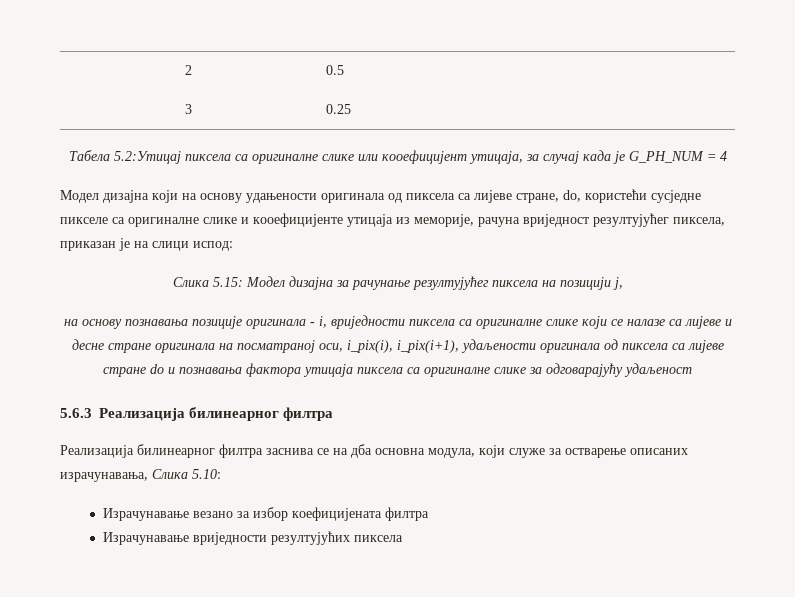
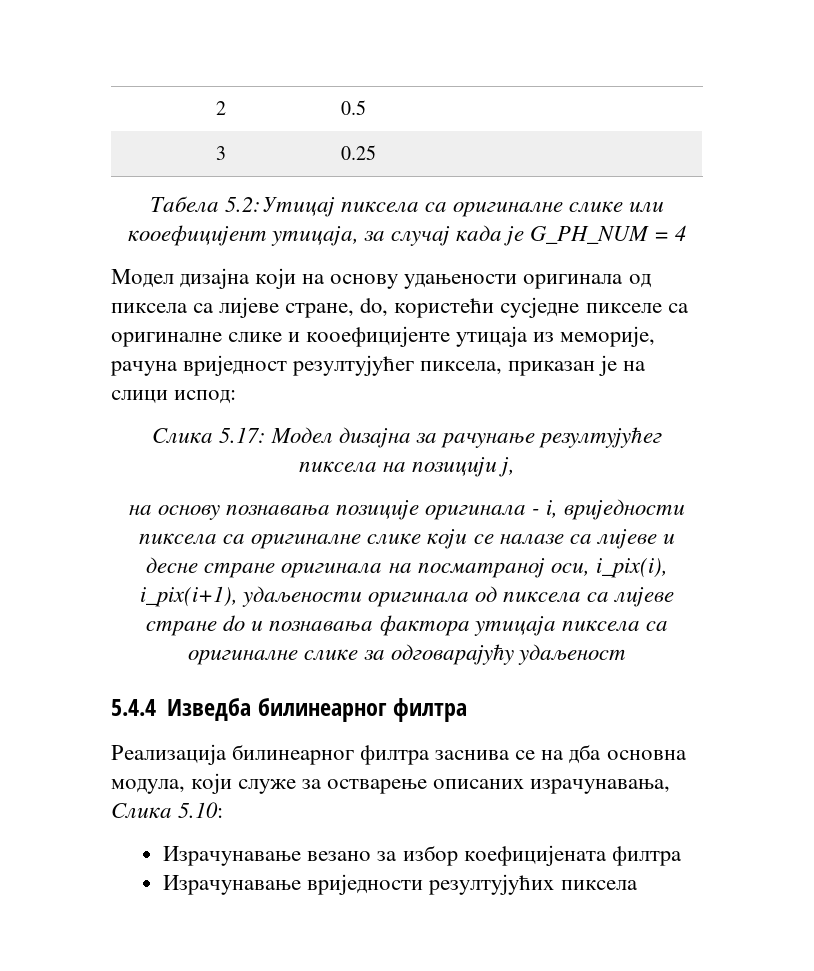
[212,277,243,287] 5.15: -> [218,427,266,443] 5.17:
[60,408,185,421] 5.6.3 Реализација -> [111,698,252,721] 5.4.4 Изведба

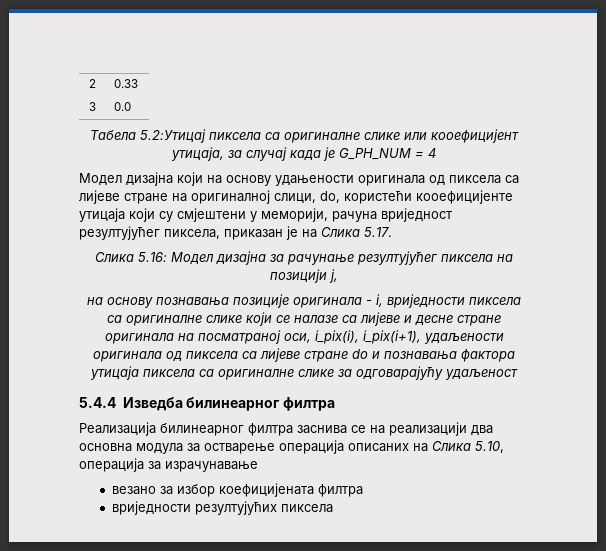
[340,100,366,115] 0.5 -> [114,79,139,88] 0.33
[340,145,376,160] 0.25 -> [114,102,132,111] 0.0
[285,297,689,318] [111,326,656,347] стране, do, користећи сусједне пикселе са оригиналне слике и кооефицијенте утицаја из меморије, -> [124,190,513,204] [79,208,328,222] стране на оригиналној слици, do, користећи кооефицијенте утицаја који су смјештени у меморији,
[111,390,237,404] [151,427,266,443] слици испод: // Слика 5.17: -> [321,227,392,237] [95,252,167,262] Слика 5.17. // Слика 5.16:
[569,744,687,764] [111,773,671,794] [111,802,224,818] [163,846,302,866] дба основна модула, који служе за остварење описаних израчунавања, Слика 5.10: // Израчунавање -> [389,422,493,436] [79,440,504,454] [79,458,258,472] реализацији два основна модула за остварење операција описаних на Слика 5.10, операција за израчунавање //
[163,875,302,895] Израчунавање -> (364, 490) none

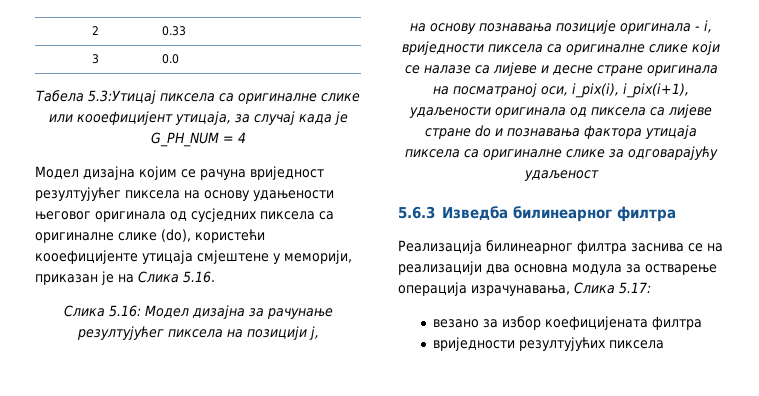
[140,129,206,143] 5.2:Утицај -> [88,90,156,104] 5.3:Утицај
[177,172,203,186] који -> [139,166,324,180] [35,187,180,201] којим се рачуна вриједност резултујућег пиксела
[358,175,519,186] [79,190,513,204] [79,208,452,222] [79,226,220,240] оригинала од пиксела са лијеве стране на оригиналној слици, do, користећи кооефицијенте утицаја који су смјештени у меморији, рачуна вриједност резултујућег пиксела, -> [35,208,334,222] [35,229,265,243] [35,250,352,264] његовог оригинала од сусједних пиксела са оригиналне слике (do), користећи кооефицијенте утицаја смјештене у меморији,
[364,227,392,237] 5.17. -> [183,271,215,283] 5.16.
[79,397,116,408] 5.4.4 -> [398,206,435,219] 5.6.3
[348,441,504,453] [79,458,258,472] описаних на Слика 5.10, операција за израчунавање -> [471,282,651,296] израчунавања, Слика 5.17:

